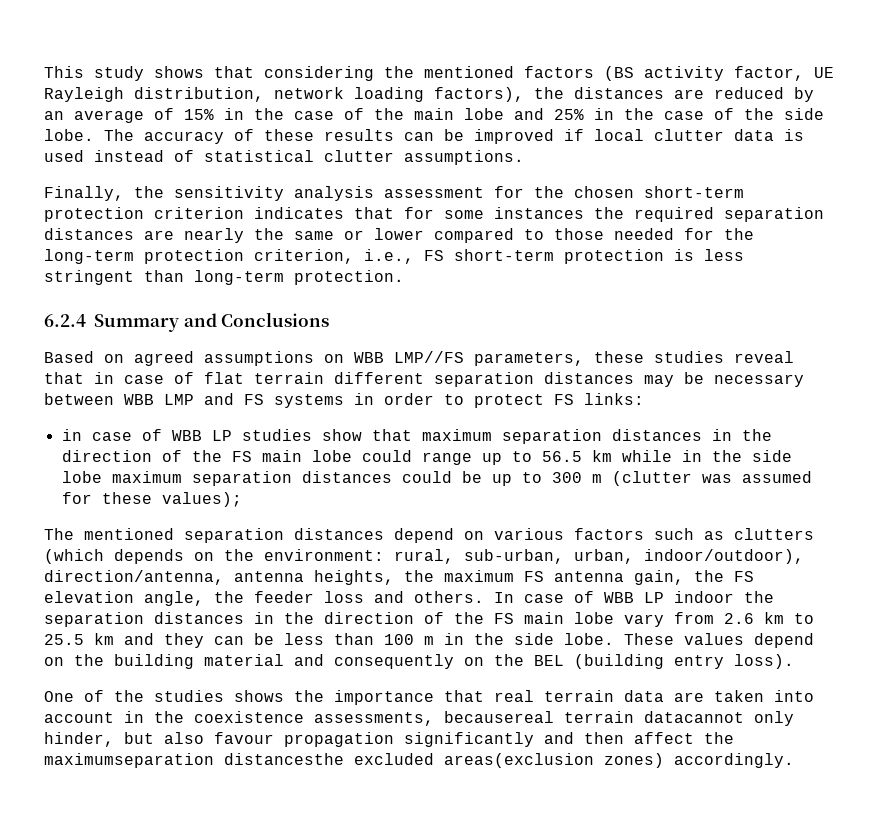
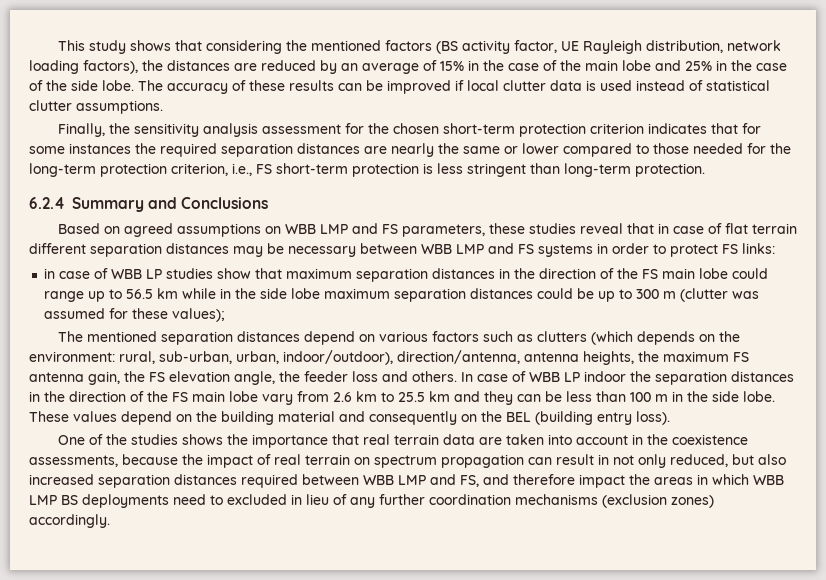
[394,351,464,363] LMP//FS -> [319,223,398,234] LMP and FS
[444,711,794,726] [44,732,734,747] [44,753,594,768] becausereal terrain datacannot only hinder, but also favour propagation significantly and then affect the maximumseparation distancesthe excluded areas(exclusion -> [122,454,786,468] [29,474,784,488] [29,494,667,508] because the impact of real terrain on spectrum propagation can result in not only reduced, but also increased separation distances required between WBB LMP and FS, and therefore impact the areas in which WBB LMP BS deployments need to excluded in lieu of any further coordination mechanisms (exclusion

